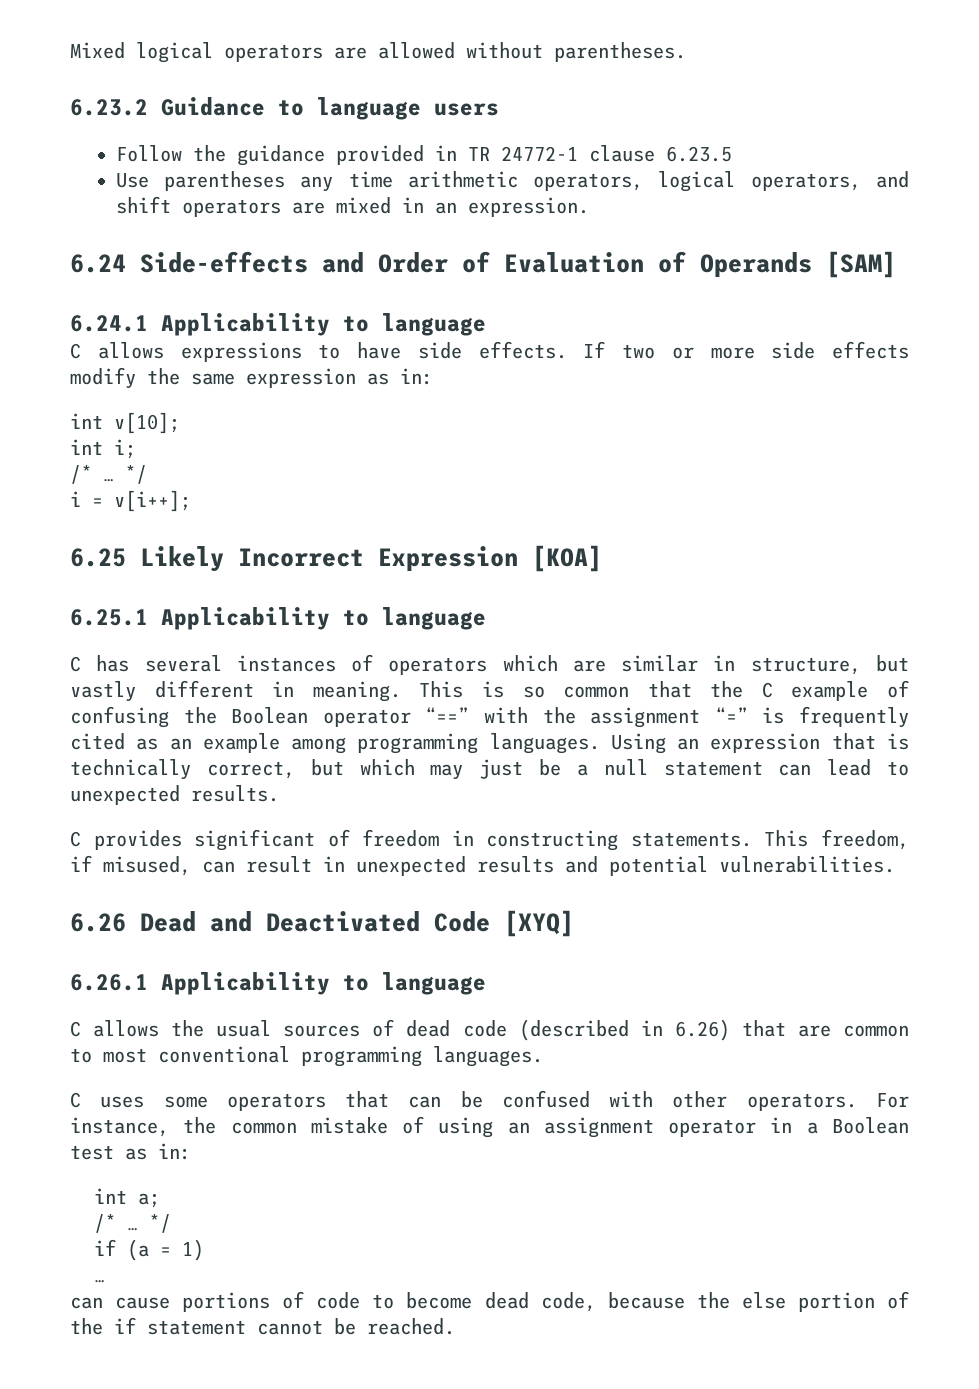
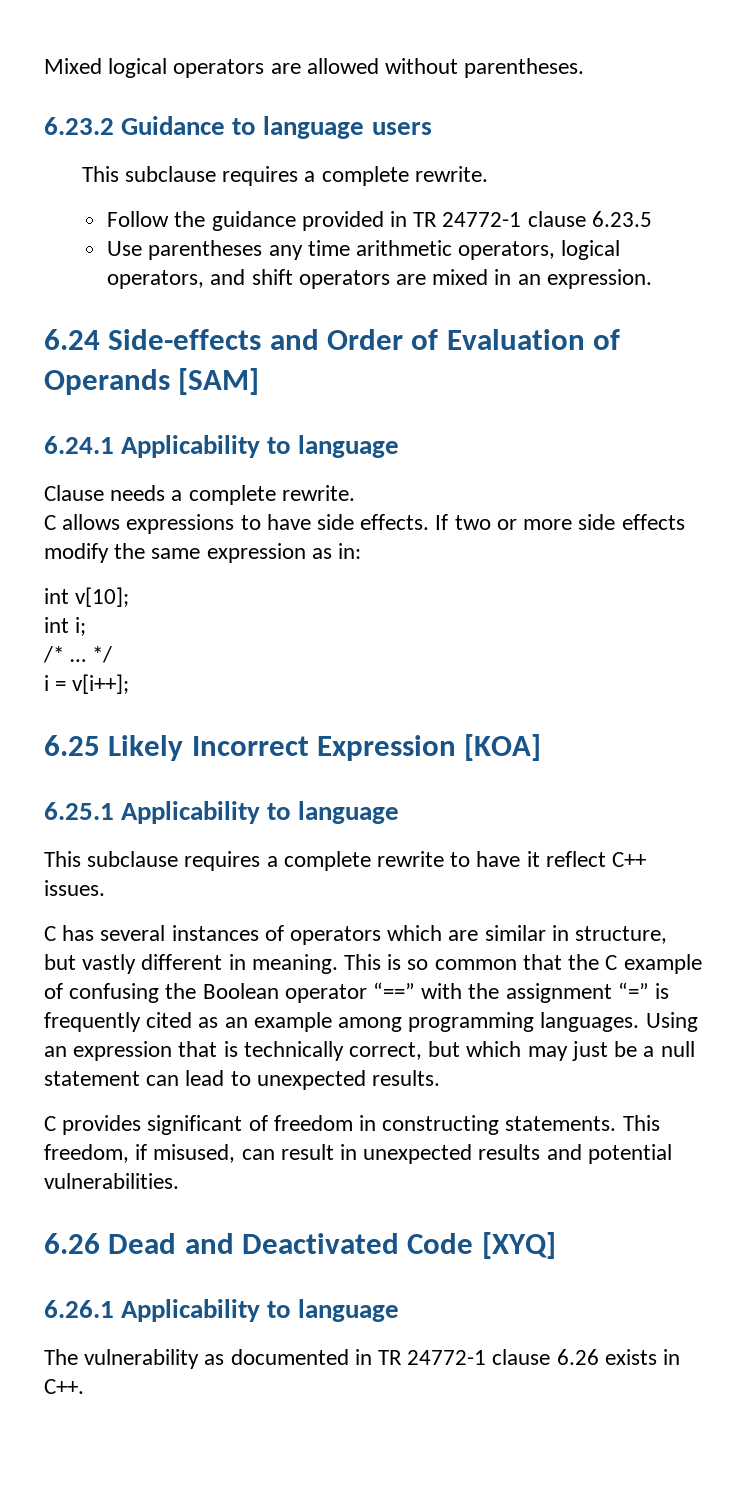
(499, 109) none -> [81,166,488,186] // This subclause requires a complete rewrite.
(486, 324) none -> [44,485,355,505] // Clause needs a complete rewrite.
(486, 618) none -> [44,851,647,871] [44,880,105,896] // This subclause requires a complete rewrite to have it reflect C++ issues.
[70,1019,910,1041] [70,1046,543,1067] [70,1090,909,1111] [70,1116,909,1138] [70,1143,191,1160] [93,1188,160,1208] [93,1214,171,1233] [93,1239,204,1261] [93,1280,105,1283] [70,1291,910,1312] [70,1317,455,1335] C allows the usual sources of dead code (described in 6.26) that are common to most conventional programming languages. // C uses some operators that can be confused with other operators. For instance, the common mistake of using an assignment operator in a Boolean test as in: // int a; // /* … */ // if (a = 1) // … // can cause portions of code to become dead code, because the else portion of the if statement cannot be reached. -> [44,1349,681,1369] [44,1379,84,1394] The vulnerability as documented in TR 24772-1 clause 6.26 exists in C++.

